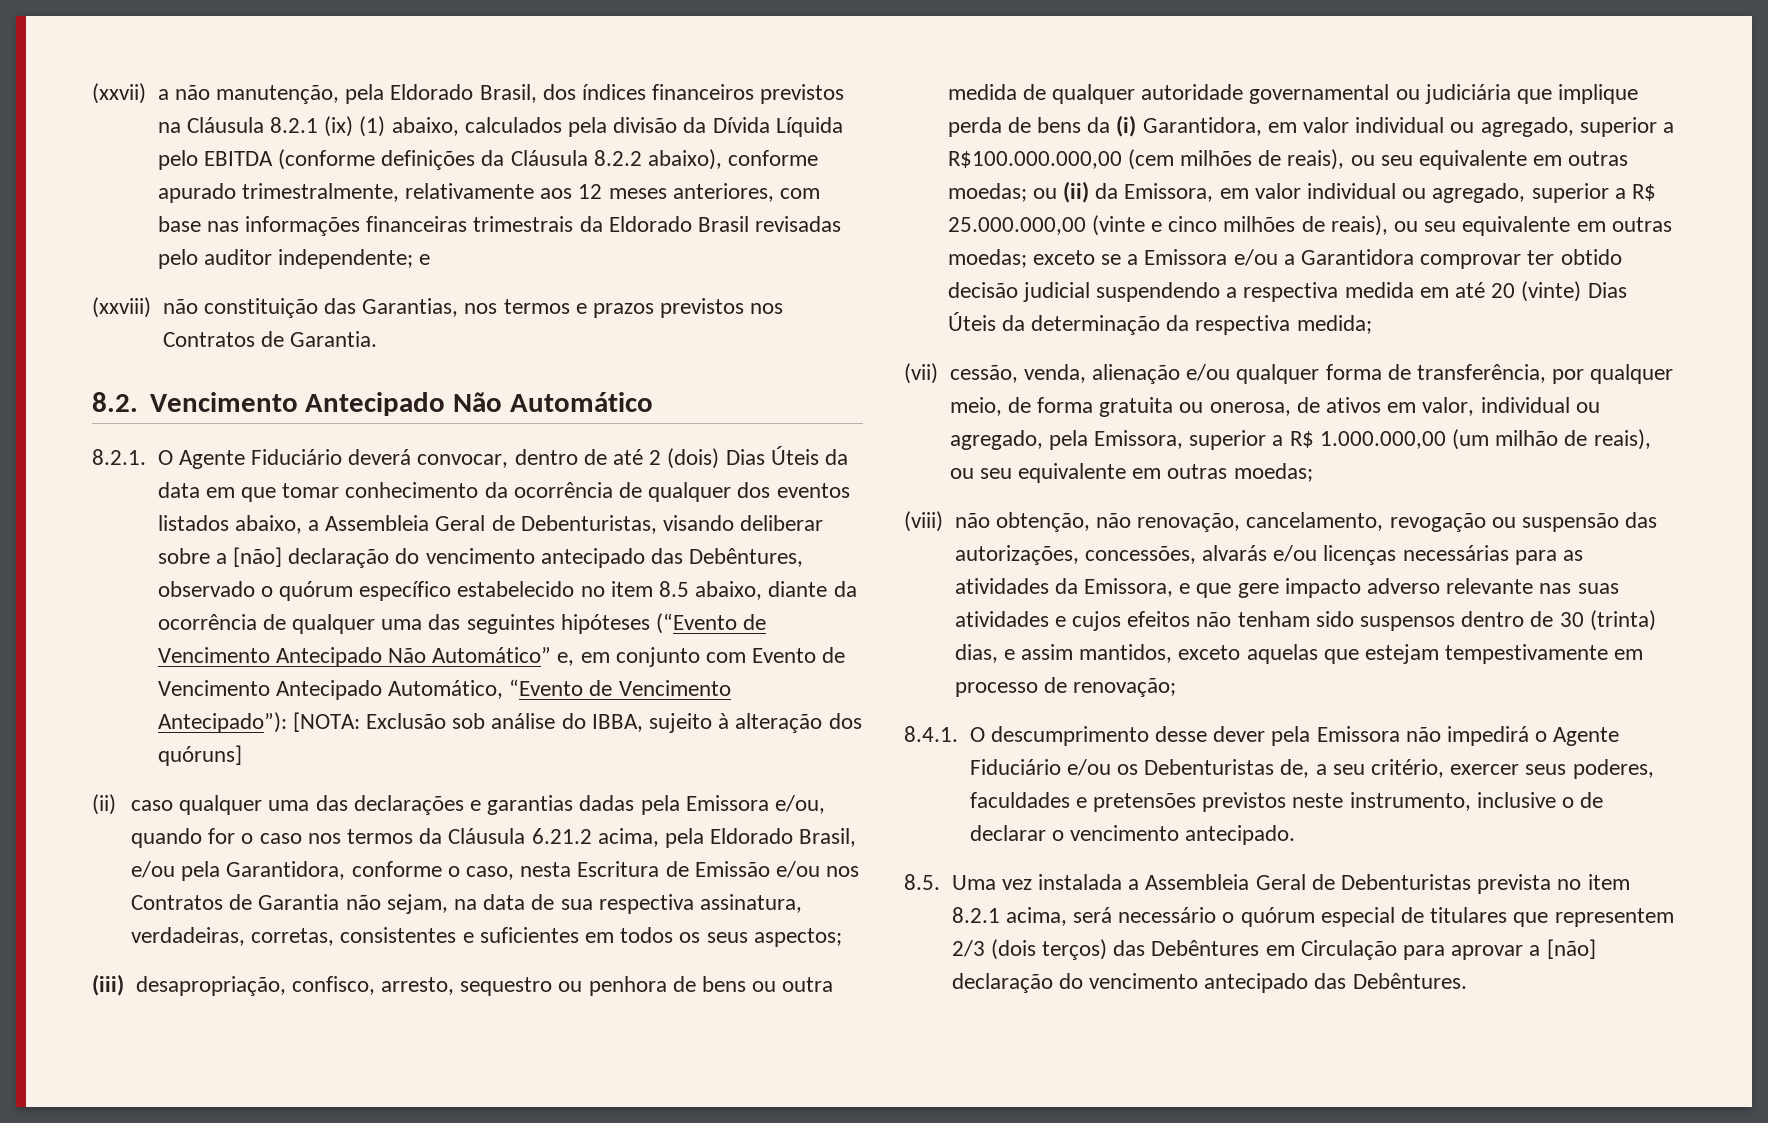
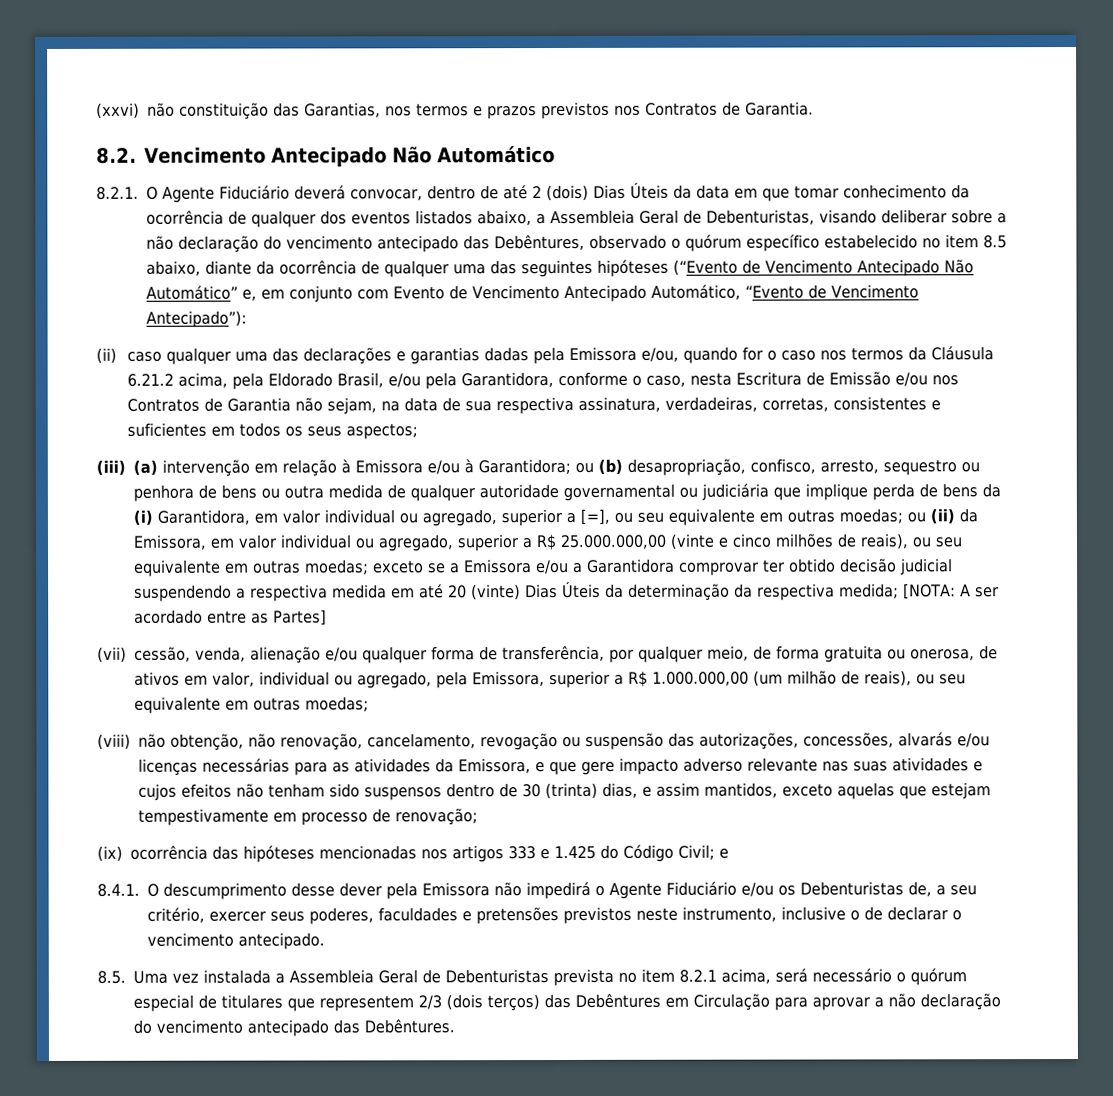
[92,83,845,104] [157,116,843,137] [157,149,819,170] [157,183,820,203] [157,216,842,236] [157,249,431,269] [92,297,151,318] (xxvii) a não manutenção, pela Eldorado Brasil, dos índices financeiros previstos na Cláusula 8.2.1 (ix) (1) abaixo, calculados pela divisão da Dívida Líquida pelo EBITDA (conforme definições da Cláusula 8.2.2 abaixo), conforme apurado trimestralmente, relativamente aos 12 meses anteriores, com base nas informações financeiras trimestrais da Eldorado Brasil revisadas pelo auditor independente; e // (xxviii) -> [96,102,140,119] (xxvi)
[232,547,282,567] [não] -> [146,235,174,250] não
[292,712,862,733] [157,745,242,766] [NOTA: Exclusão sob análise do IBBA, sujeito à alteração dos quóruns] -> (247, 319) none
(124, 985) none -> [133,458,623,477] (a) intervenção em relação à Emissora e/ou à Garantidora; ou (b)
[947,149,1345,170] R$100.000.000,00 (cem milhões de reais), -> [580,508,610,525] [=],
(1372, 324) none -> [903,583,999,600] [134,609,327,626] [NOTA: A ser acordado entre as Partes]
(1176, 687) none -> [97,844,729,863] // (ix) ocorrência das hipóteses mencionadas nos artigos 333 e 1.425 do Código Civil; e
[1546,939,1596,959] [não] -> [888,993,916,1008] não

